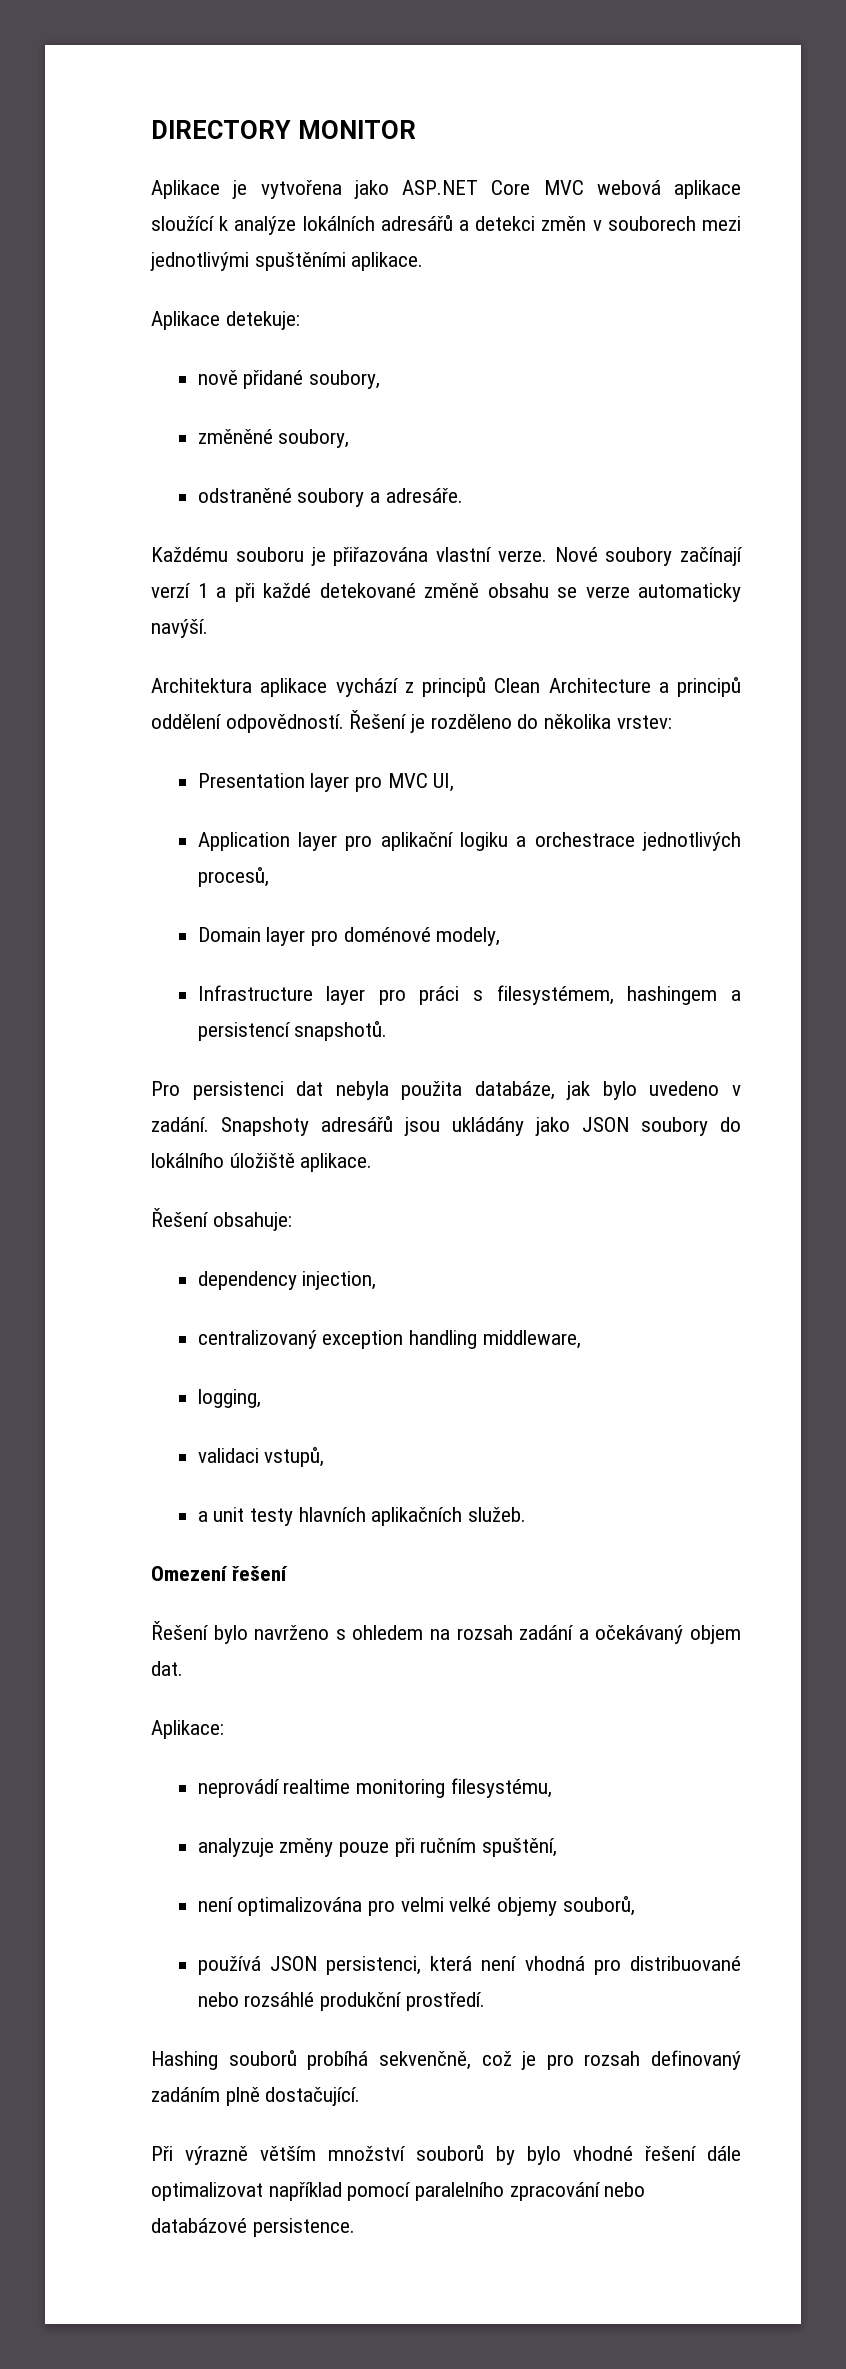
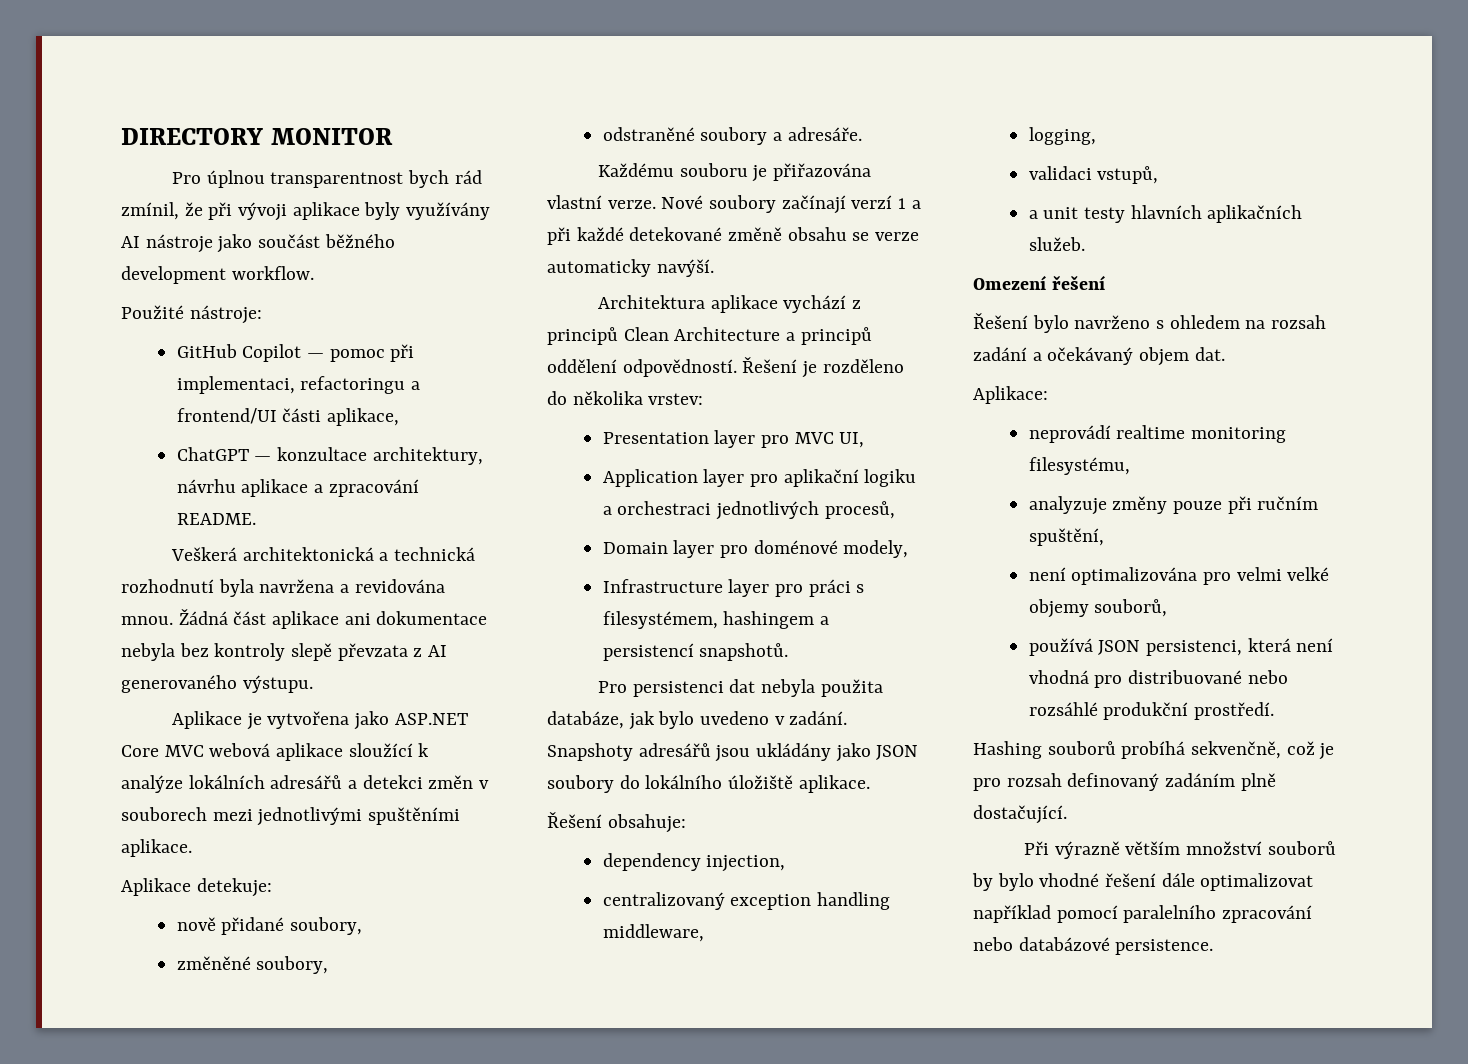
(416, 129) none -> [172,170,482,188] [121,202,491,221] [121,234,395,253] [121,266,314,284] [121,305,262,324] [176,344,415,362] [176,376,420,394] [176,408,399,426] [176,447,483,465] [176,479,419,497] [176,513,256,525] [171,547,476,561] [121,579,445,597] [121,609,488,629] [121,643,448,661] [121,675,313,693] // Pro úplnou transparentnost bych rád zmínil, že při vývoji aplikace byly využívány AI nástroje jako součást běžného development workflow. // Použité nástroje: // GitHub Copilot — pomoc při implementaci, refactoringu a frontend/UI části aplikace, // ChatGPT — konzultace architektury, návrhu aplikace a zpracování README. // Veškerá architektonická a technická rozhodnutí byla navržena a revidována mnou. Žádná část aplikace ani dokumentace nebyla bez kontroly slepě převzata z AI generovaného výstupu.
[534,832,635,847] orchestrace -> [617,501,712,515] orchestraci

